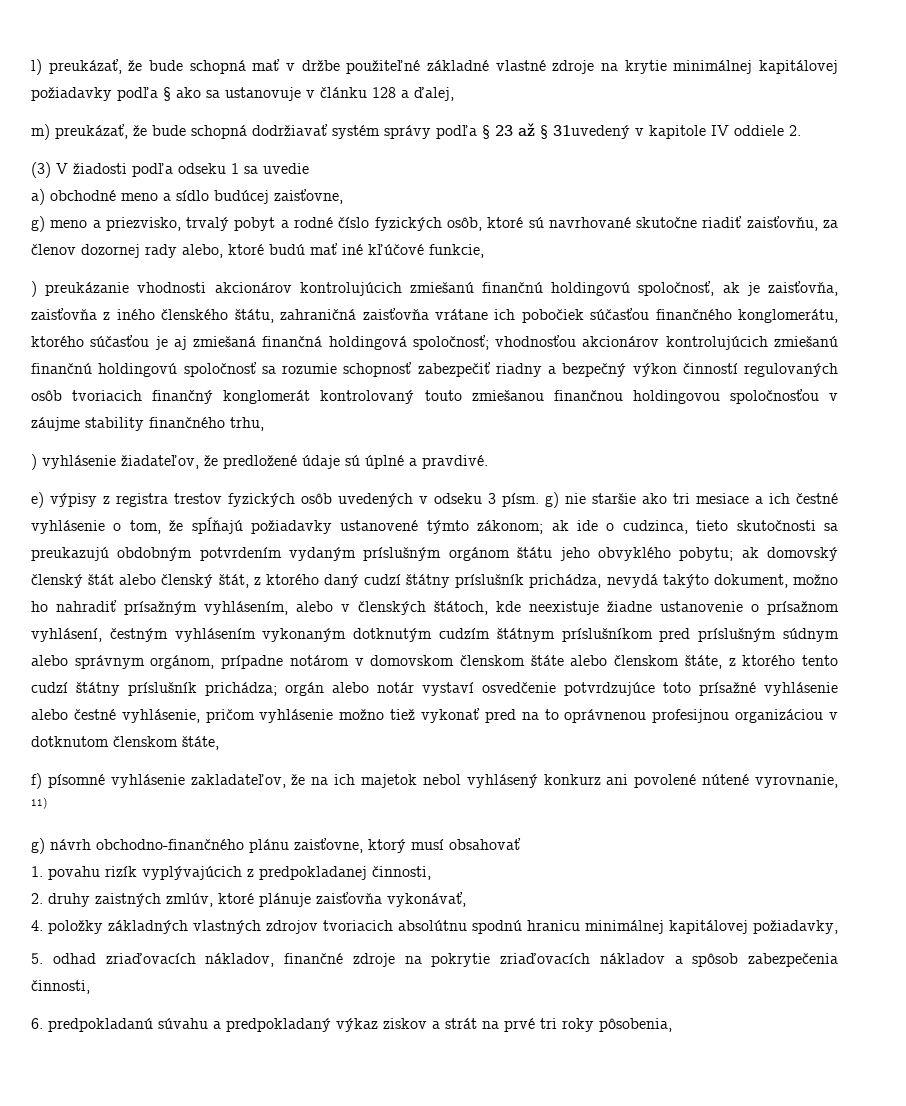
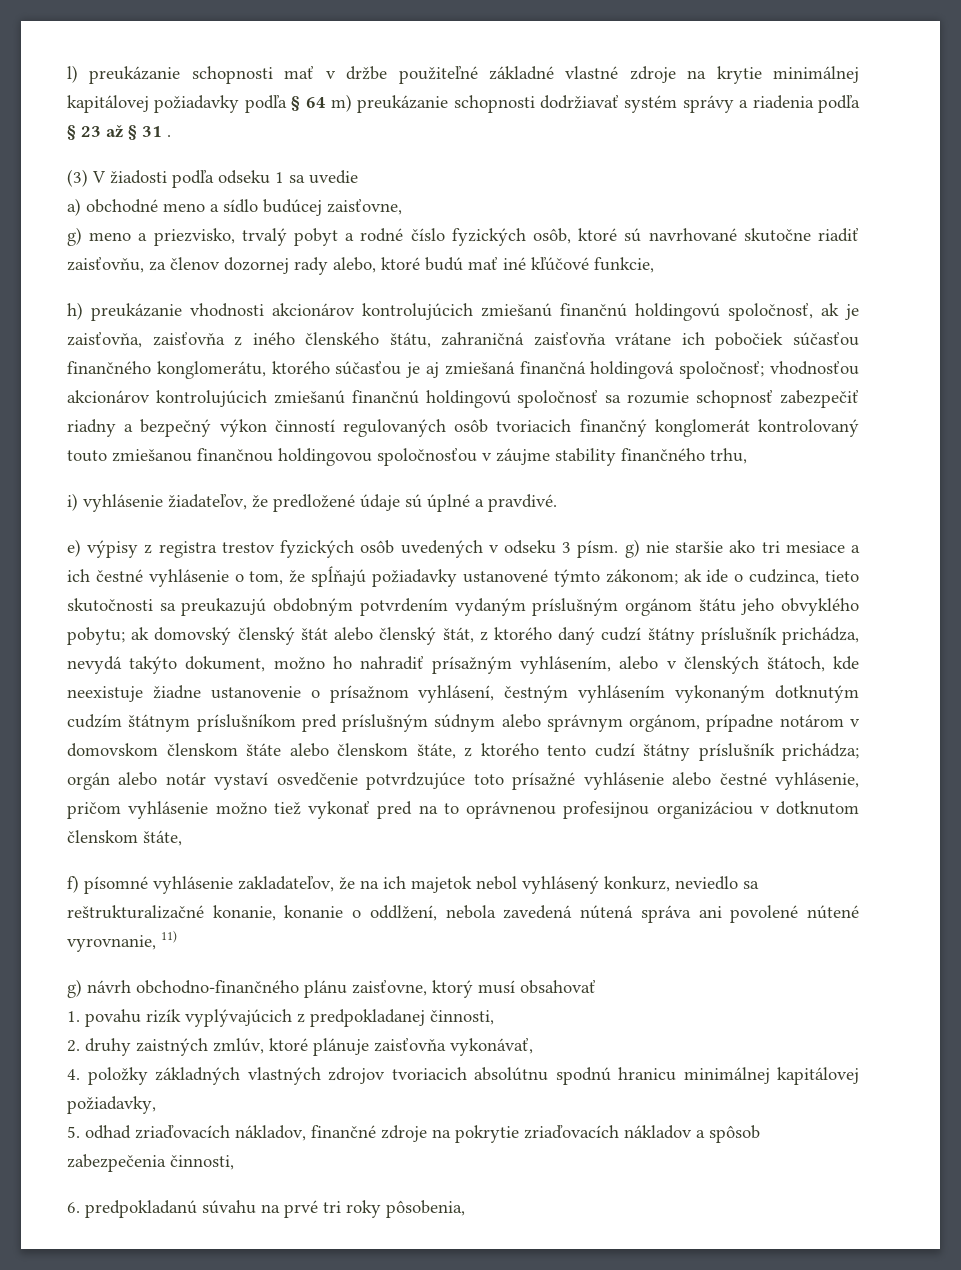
[48,59,246,74] preukázať, že bude schopná -> [89,66,273,84] preukázanie schopnosti
[176,87,454,101] [31,124,247,140] ako sa ustanovuje v článku 128 a ďalej, // m) preukázať, že bude schopná -> [305,94,535,113] 64 m) preukázanie schopnosti
(431, 132) none -> [739,95,814,109] a riadenia
[553,125,801,139] 31uvedený v kapitole IV oddiele 2. -> [142,126,171,137] 31 .
[31,281,37,297] ) -> [67,302,83,320] h)
[31,454,37,470] ) -> [67,493,78,511] i)
[543,774,601,785] konkurz -> [604,876,759,892] [67,905,691,923] konkurz, neviedlo sa reštrukturalizačné konanie, konanie o oddlžení, nebola zavedená nútená správa
[213,1018,477,1032] a predpokladaný výkaz ziskov a strát -> (256, 1207) none

